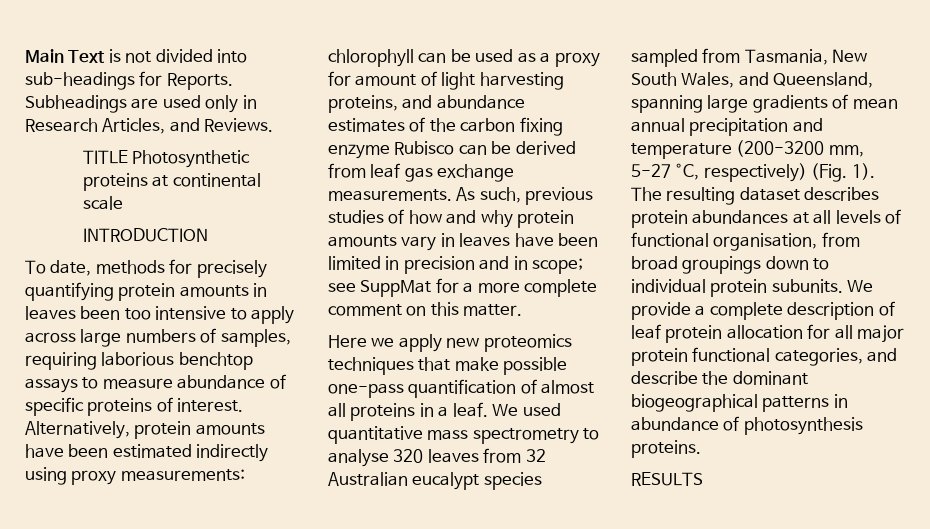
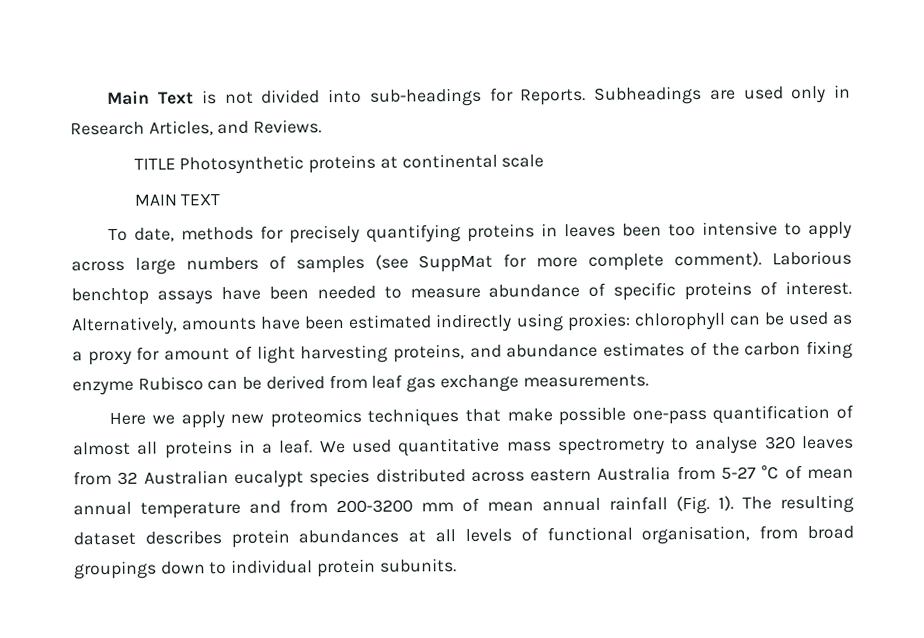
[82,228,208,242] INTRODUCTION -> [133,194,222,206] MAIN TEXT
[118,283,249,301] protein amounts -> [467,223,536,242] proteins
[220,329,291,347] [25,352,253,370] [25,378,78,393] samples, requiring laborious benchtop assays -> [295,250,852,274] [71,285,376,306] samples (see SuppMat for more complete comment). Laborious benchtop assays have been needed
[134,421,192,439] protein -> (178, 326) none
[71,469,245,485] proxy measurements: -> [566,312,631,332] proxies:
[456,187,594,205] [328,209,575,228] [328,233,599,251] [328,256,584,274] [328,278,598,297] [328,302,523,316] As such, previous studies of how and why protein amounts vary in leaves have been limited in precision and in scope; see SuppMat for a more complete comment on this matter. -> (649, 381) none
[631,48,868,67] [631,72,874,88] [631,94,898,113] [631,118,823,136] [631,140,864,159] [631,163,807,182] sampled from Tasmania, New South Wales, and Queensland, spanning large gradients of mean annual precipitation and temperature (200-3200 mm, 5-27 °C, respectively) -> [375,465,854,483] [73,496,668,519] distributed across eastern Australia from 5-27 °C of mean annual temperature and from 200-3200 mm of mean annual rainfall
[847,280,874,292] [631,301,895,320] [631,324,905,343] [631,347,898,366] [631,371,808,385] [631,394,848,412] [631,416,863,435] [631,440,701,458] [631,472,703,486] We provide a complete description of leaf protein allocation for all major protein functional categories, and describe the dominant biogeographical patterns in abundance of photosynthesis proteins. // RESULTS -> (457, 565) none

